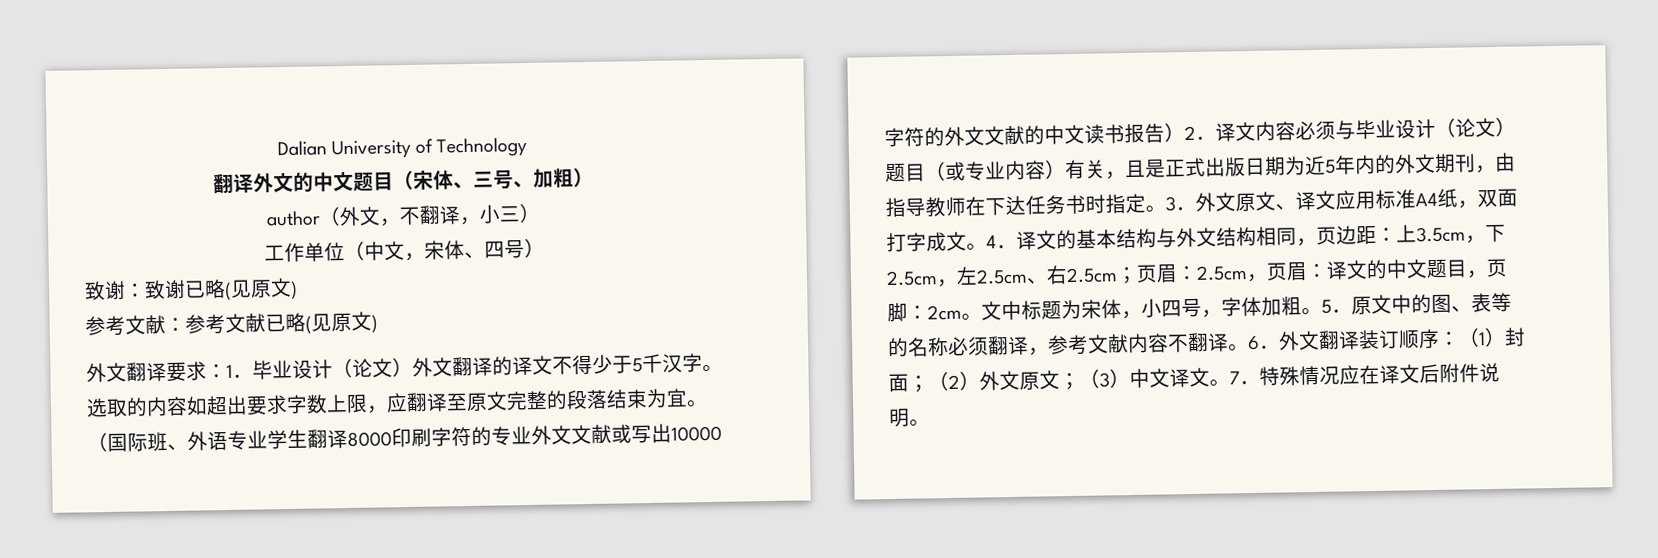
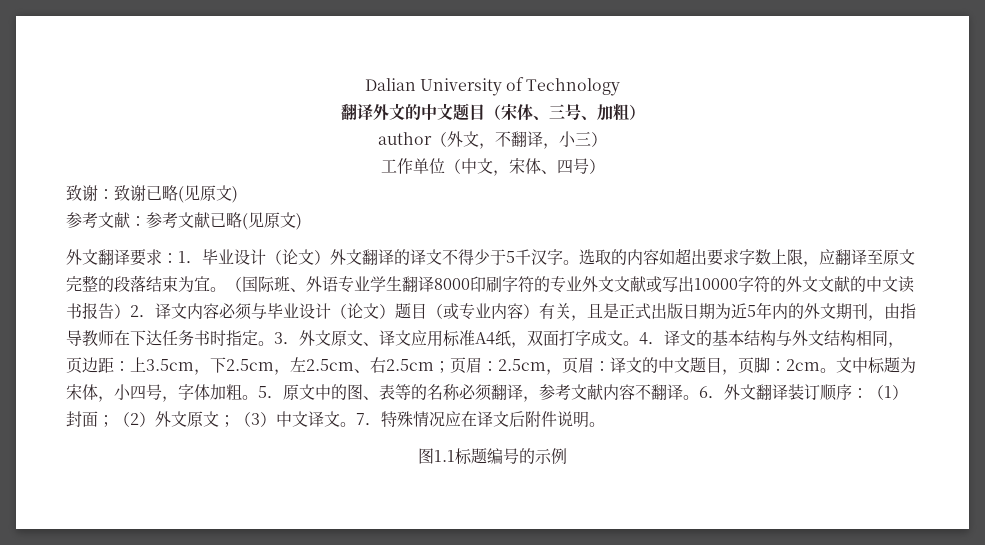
(930, 422) none -> [418,448,567,465] // 图1.1标题编号的示例

